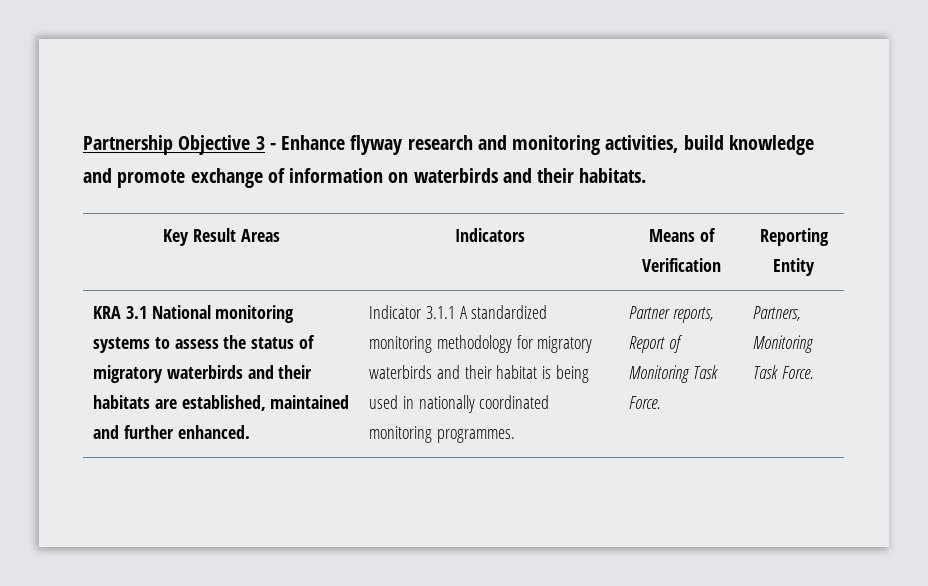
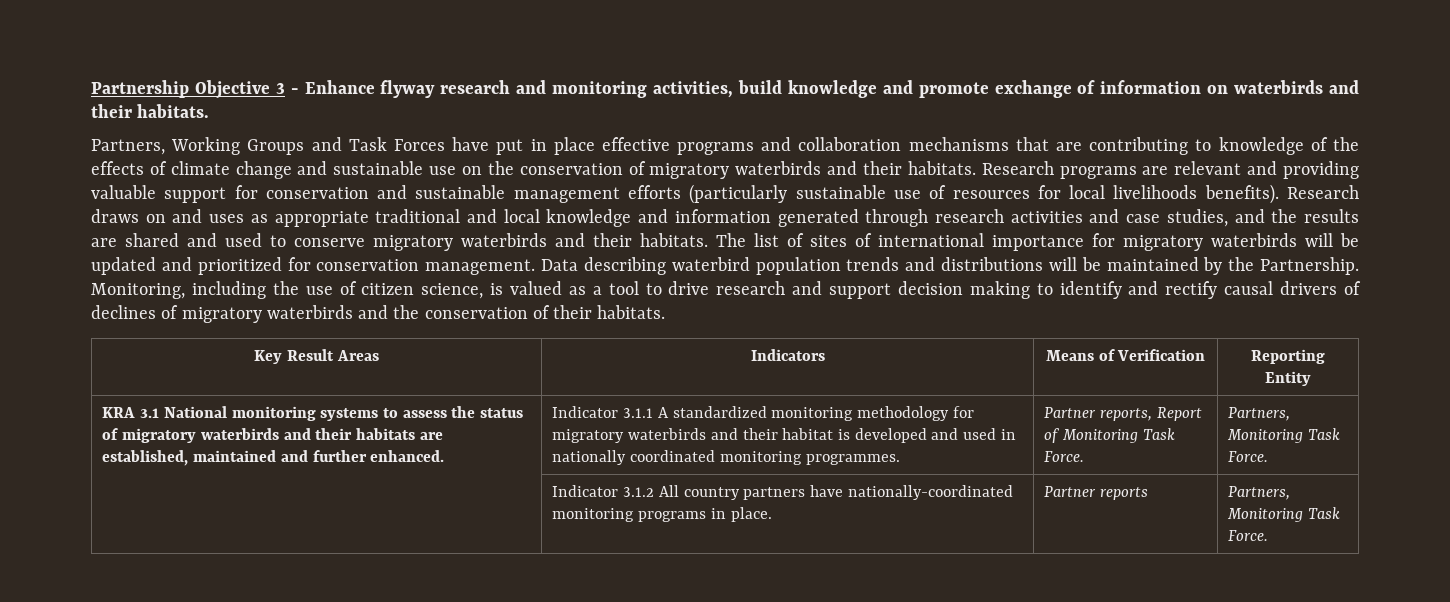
(647, 175) none -> [91,137,1359,155] [91,161,1360,179] [91,184,1359,204] [91,209,1359,227] [91,233,1359,251] [91,257,1359,275] [91,281,1362,299] [91,305,666,323] // Partners, Working Groups and Task Forces have put in place effective programs and collaboration mechanisms that are contributing to knowledge of the effects of climate change and sustainable use on the conservation of migratory waterbirds and their habitats. Research programs are relevant and providing valuable support for conservation and sustainable management efforts (particularly sustainable use of resources for local livelihoods benefits). Research draws on and uses as appropriate traditional and local knowledge and information generated through research activities and case studies, and the results are shared and used to conserve migratory waterbirds and their habitats. The list of sites of international importance for migratory waterbirds will be updated and prioritized for conservation management. Data describing waterbird population trends and distributions will be maintained by the Partnership. Monitoring, including the use of citizen science, is valued as a tool to drive research and support decision making to identify and rectify causal drivers of declines of migratory waterbirds and the conservation of their habitats.
[555,365,589,383] being -> [854,428,959,443] developed and
(813, 372) none -> [552,485,1013,500] [552,507,772,522] [1044,486,1149,500] [1228,486,1291,500] [1227,507,1341,522] [1228,530,1269,541] // | Indicator 3.1.2 All country partners have nationally-coordinated monitoring programs in place. | Partner reports | Partners, Monitoring Task Force.

